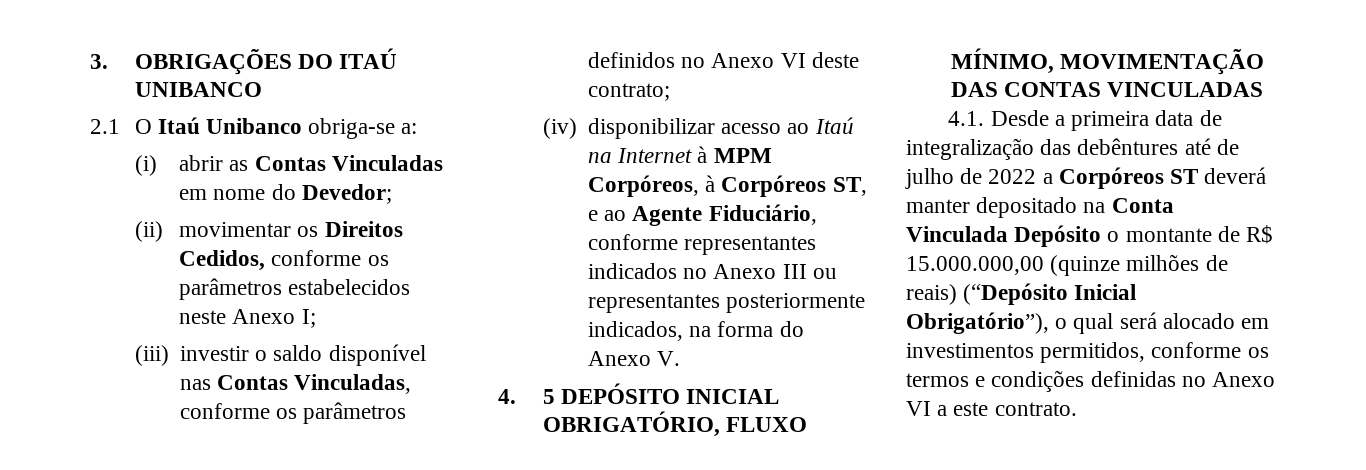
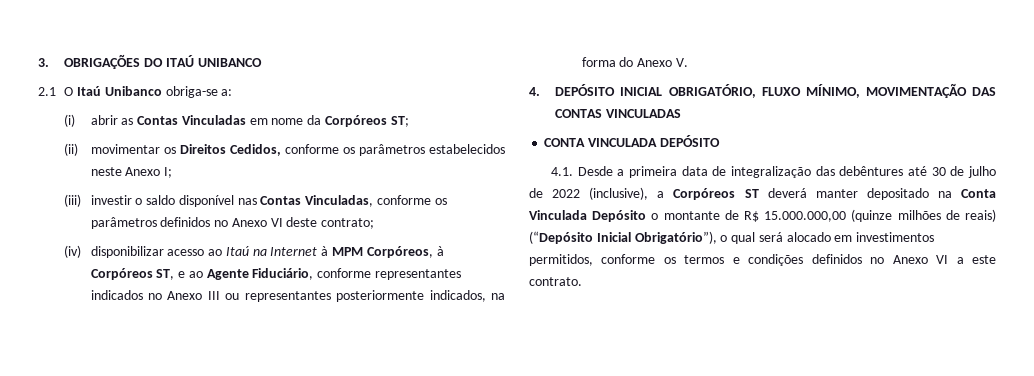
[271,184,392,204] do Devedor; -> [307,115,409,127] da Corpóreos ST;
[542,389,555,404] 5 -> (540, 91) none
(1263, 89) none -> [544,135,720,147] // CONTA VINCULADA DEPÓSITO
(1211, 146) none -> [931,167,946,176] 30
(1037, 176) none -> [589,187,649,200] (inclusive),
[1090,371,1176,387] definidas -> [811,254,862,264] definidos

